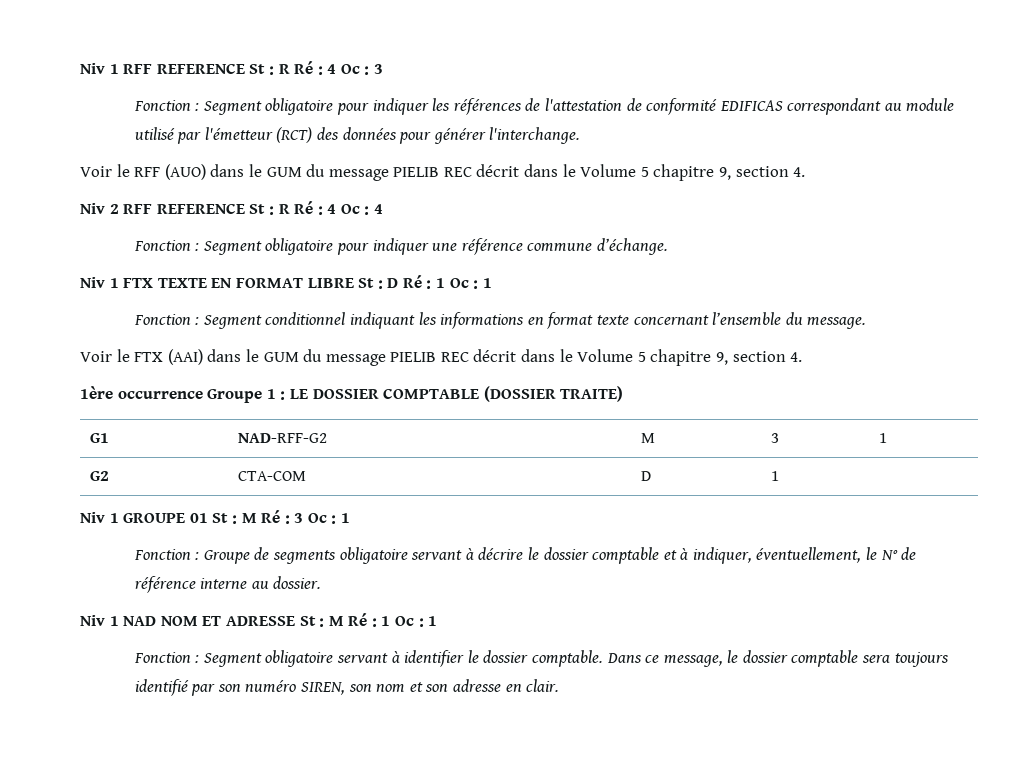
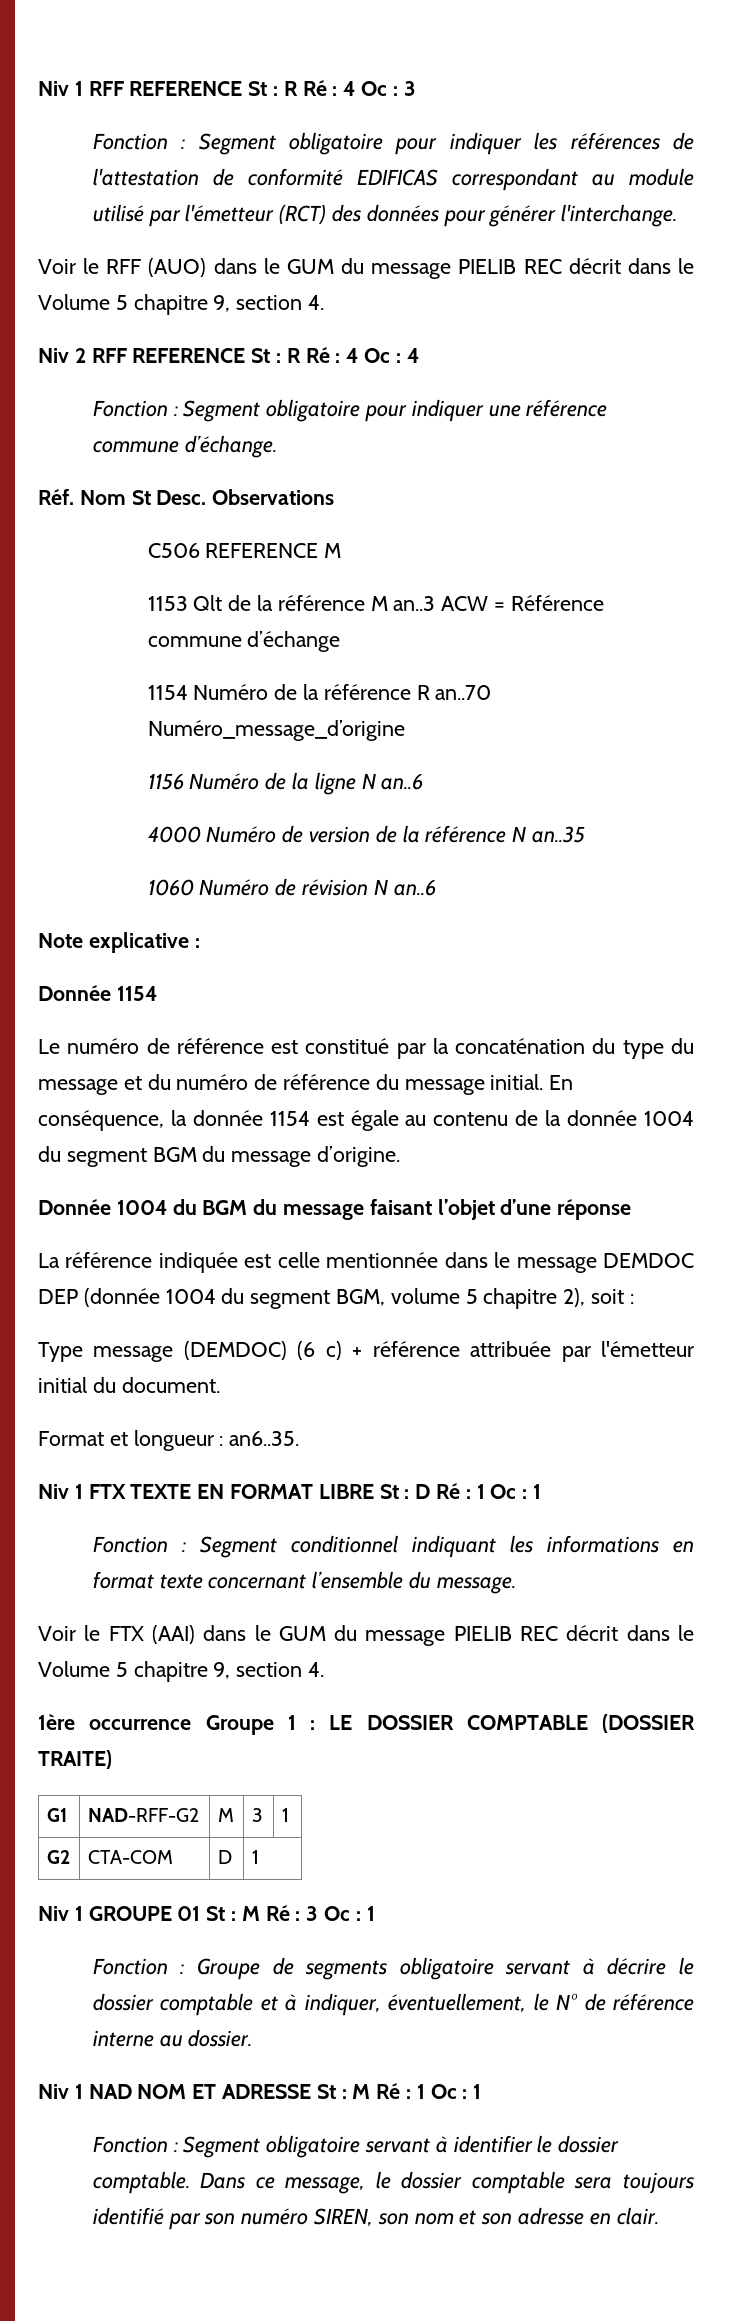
(668, 246) none -> [38,489,335,505] [147,543,342,558] [147,595,604,611] [147,631,341,652] [147,684,492,700] [147,720,406,741] [147,772,424,795] [147,825,585,843] [147,878,436,896] [38,932,200,953] [38,985,157,1001] [38,1038,694,1059] [38,1074,574,1095] [38,1110,695,1131] [38,1146,401,1167] [38,1199,632,1220] [38,1252,695,1273] [38,1288,634,1309] [38,1341,694,1362] [38,1377,220,1393] [38,1430,300,1451] // Réf. Nom St Desc. Observations // C506 REFERENCE M // 1153 Qlt de la référence M an..3 ACW = Référence commune d’échange // 1154 Numéro de la référence R an..70 Numéro_message_d’origine // 1156 Numéro de la ligne N an..6 // 4000 Numéro de version de la référence N an..35 // 1060 Numéro de révision N an..6 // Note explicative : // Donnée 1154 // Le numéro de référence est constitué par la concaténation du type du message et du numéro de référence du message initial. En conséquence, la donnée 1154 est égale au contenu de la donnée 1004 du segment BGM du message d’origine. // Donnée 1004 du BGM du message faisant l’objet d’une réponse // La référence indiquée est celle mentionnée dans le message DEMDOC DEP (donnée 1004 du segment BGM, volume 5 chapitre 2), soit : // Type message (DEMDOC) (6 c) + référence attribuée par l'émetteur initial du document. // Format et longueur : an6..35.

